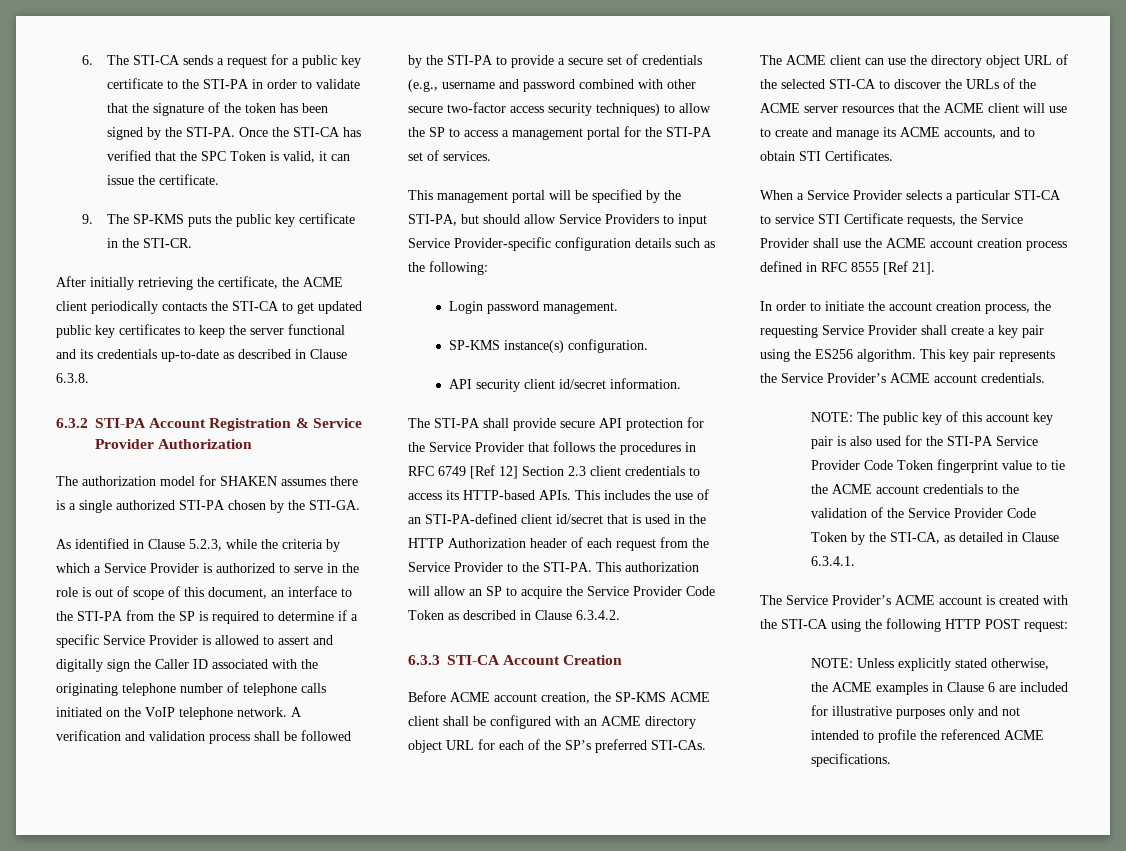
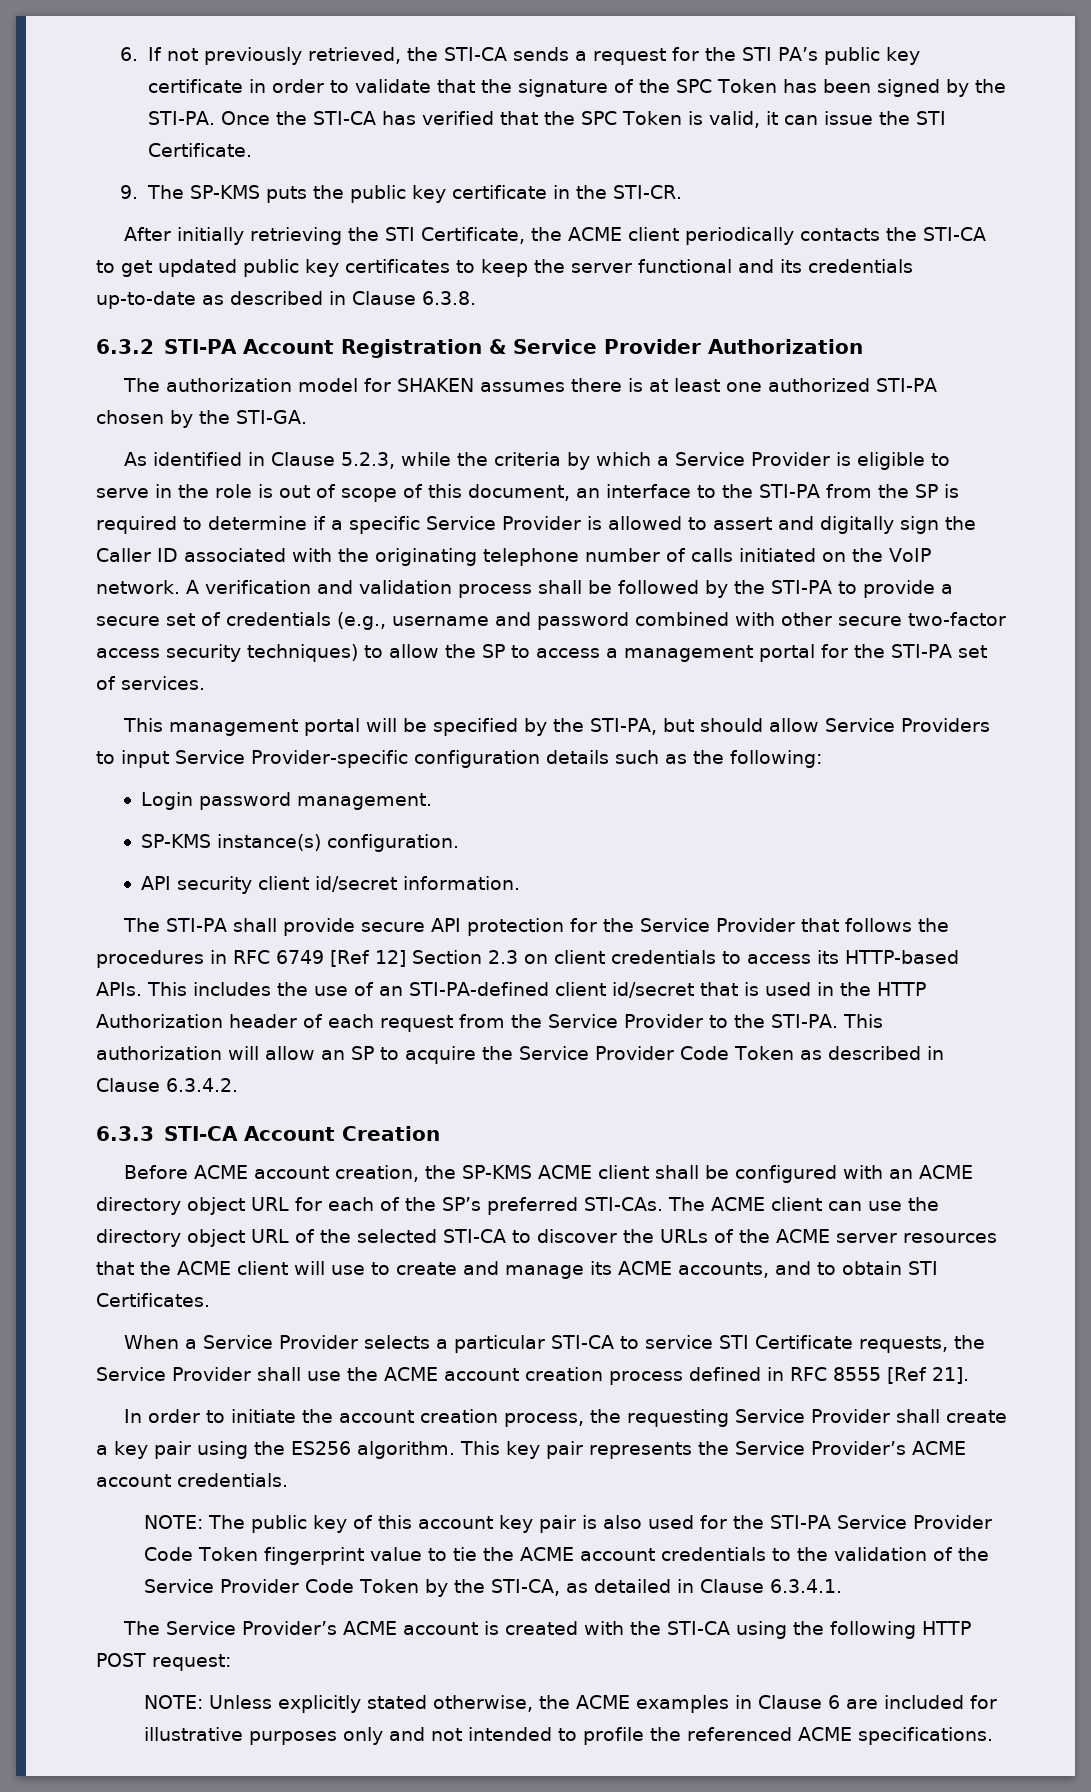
[107,55,130,65] The -> [147,47,438,65] If not previously retrieved, the
[292,55,362,68] [107,78,250,89] a public key certificate to the STI-PA -> [704,47,920,65] [147,79,243,93] the STI PA’s public key certificate
[245,103,277,113] token -> [675,79,777,93] SPC Token
[159,174,220,185] certificate. -> [915,111,946,125] [147,143,252,157] STI Certificate.
[218,276,278,289] certificate, -> [384,227,525,244] STI Certificate,
[69,500,112,513] a single -> [648,378,762,392] at least one
[216,563,275,573] authorized -> [856,452,925,470] eligible
[243,683,297,696] telephone -> (686, 555) none
[179,707,233,720] telephone -> (931, 555) none
(586, 471) none -> [523,954,548,964] on

